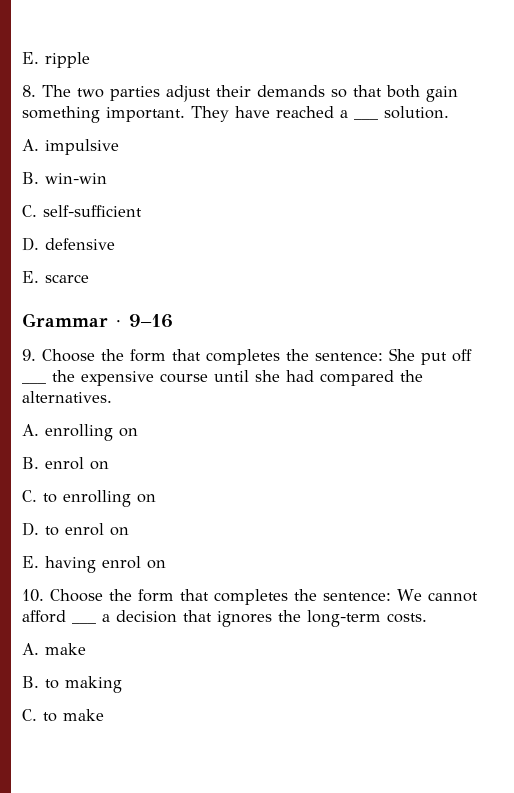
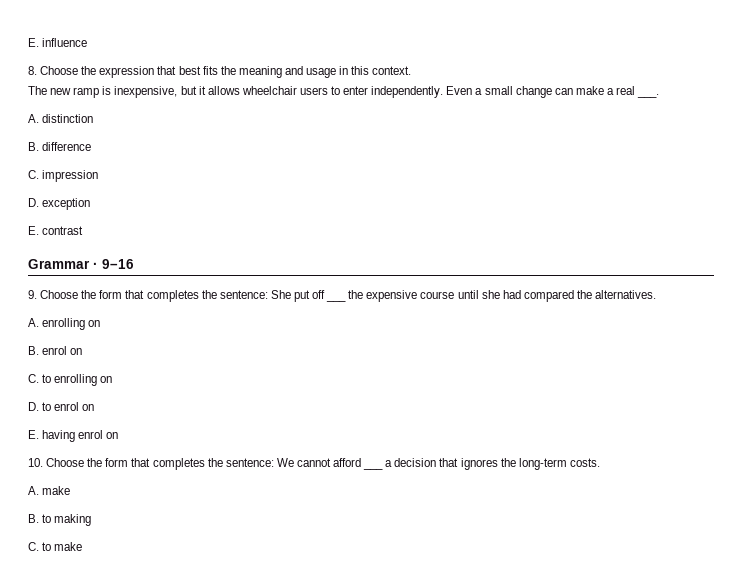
[22,52,90,68] E. ripple -> [28,38,88,47] E. influence
[42,85,458,102] [22,106,348,123] [354,106,449,120] [22,139,119,155] [22,172,107,184] [22,205,142,217] [22,237,115,251] [22,271,89,283] The two parties adjust their demands so that both gain something important. They have reached a ___ solution. // A. impulsive // B. win-win // C. self-sufficient // D. defensive // E. scarce -> [40,66,412,78] [28,86,660,98] [28,114,94,123] [28,142,92,151] [28,170,99,182] [28,198,91,210] [28,226,84,235] Choose the expression that best fits the meaning and usage in this context. // The new ramp is inexpensive, but it allows wheelchair users to enter independently. Even a small change can make a real ___. // A. distinction // B. difference // C. impression // D. exception // E. contrast

